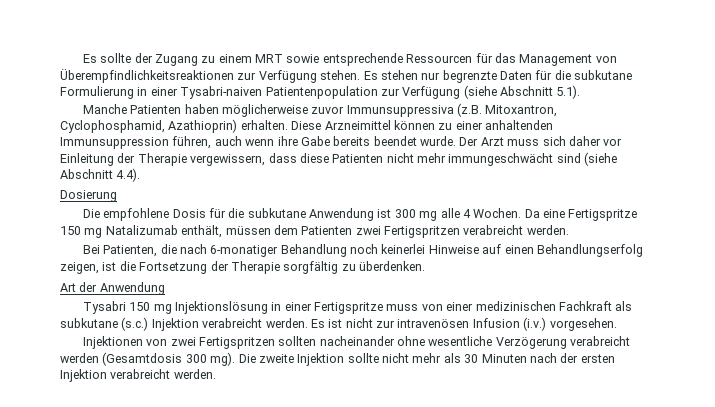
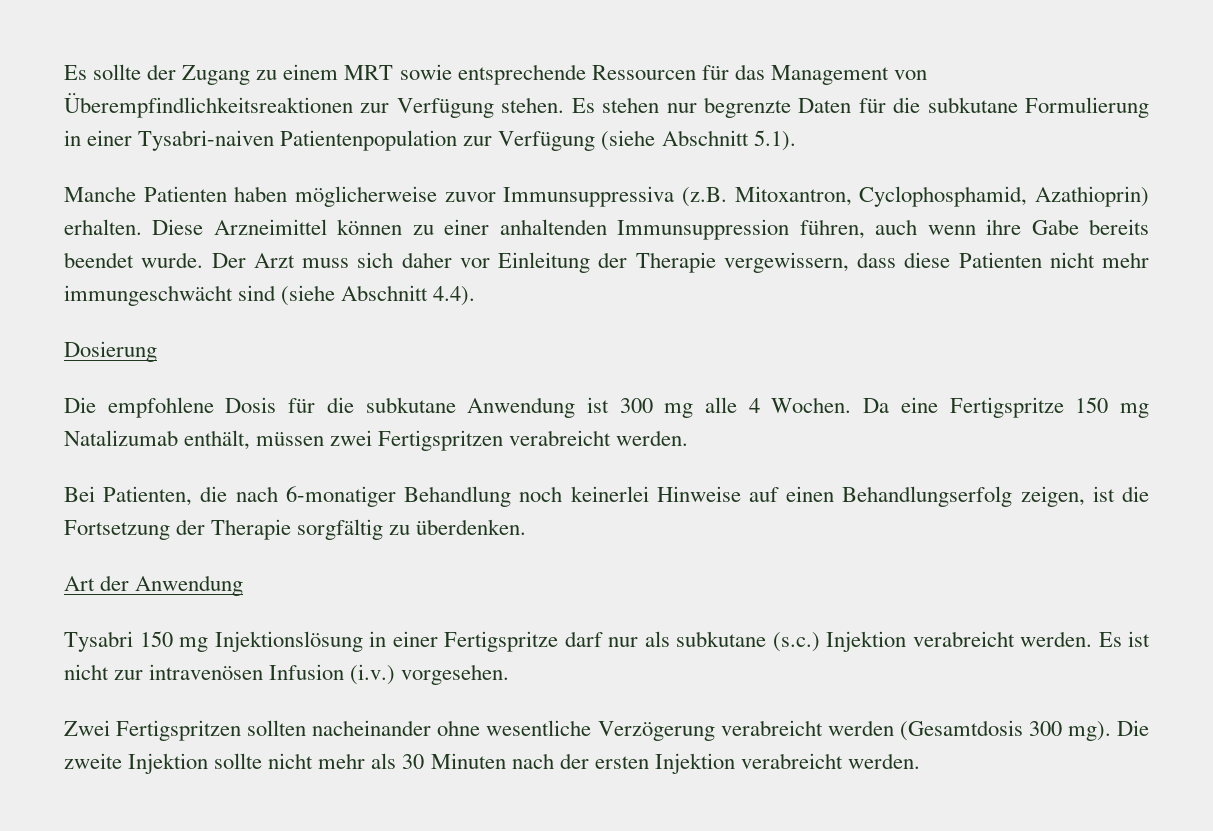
[273,225,353,235] dem Patienten -> (325, 439) none
[386,301,612,311] muss von einer medizinischen Fachkraft -> [564,631,638,647] darf nur
[82,336,196,349] Injektionen von zwei -> [64,720,110,736] Zwei

